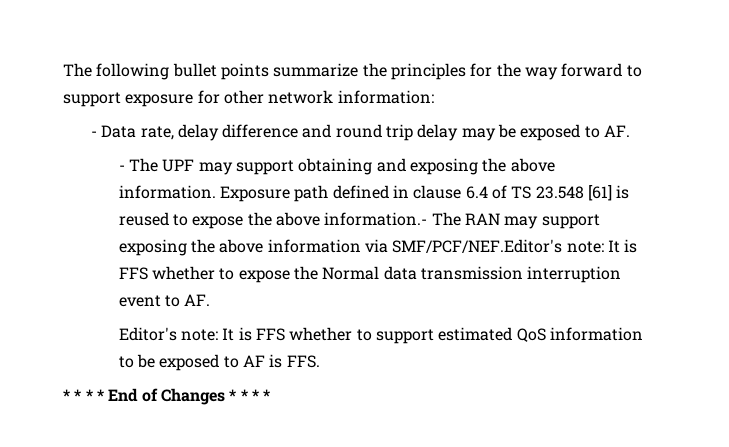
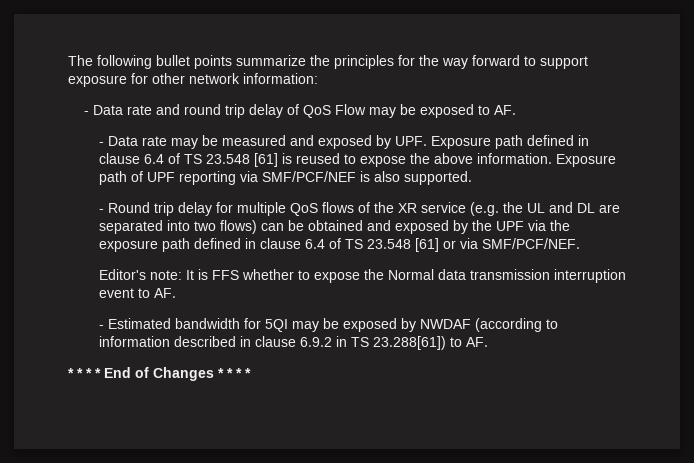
[140,124,299,141] rate, delay difference -> [126,105,152,115] rate
(459, 132) none -> [286,104,366,118] of QoS Flow
[129,158,555,175] [118,185,216,199] The UPF may support obtaining and exposing the above information. -> [107,135,427,149] Data rate may be measured and exposed by UPF.
[324,212,600,229] [118,239,563,256] information.- The RAN may support exposing the above information via SMF/PCF/NEF.Editor's -> [476,153,616,167] [98,171,472,185] [98,202,620,216] [98,220,570,234] [98,238,580,252] [98,269,146,280] information. Exposure path of UPF reporting via SMF/PCF/NEF is also supported. // - Round trip delay for multiple QoS flows of the XR service (e.g. the UL and DL are separated into two flows) can be obtained and exposed by the UPF via the exposure path defined in clause 6.4 of TS 23.548 [61] or via SMF/PCF/NEF. // Editor's
[118,327,643,344] [118,354,320,371] Editor's note: It is FFS whether to support estimated QoS information to be exposed to AF is FFS. -> [98,318,558,332] [98,336,488,350] - Estimated bandwidth for 5QI may be exposed by NWDAF (according to information described in clause 6.9.2 in TS 23.288[61]) to AF.

